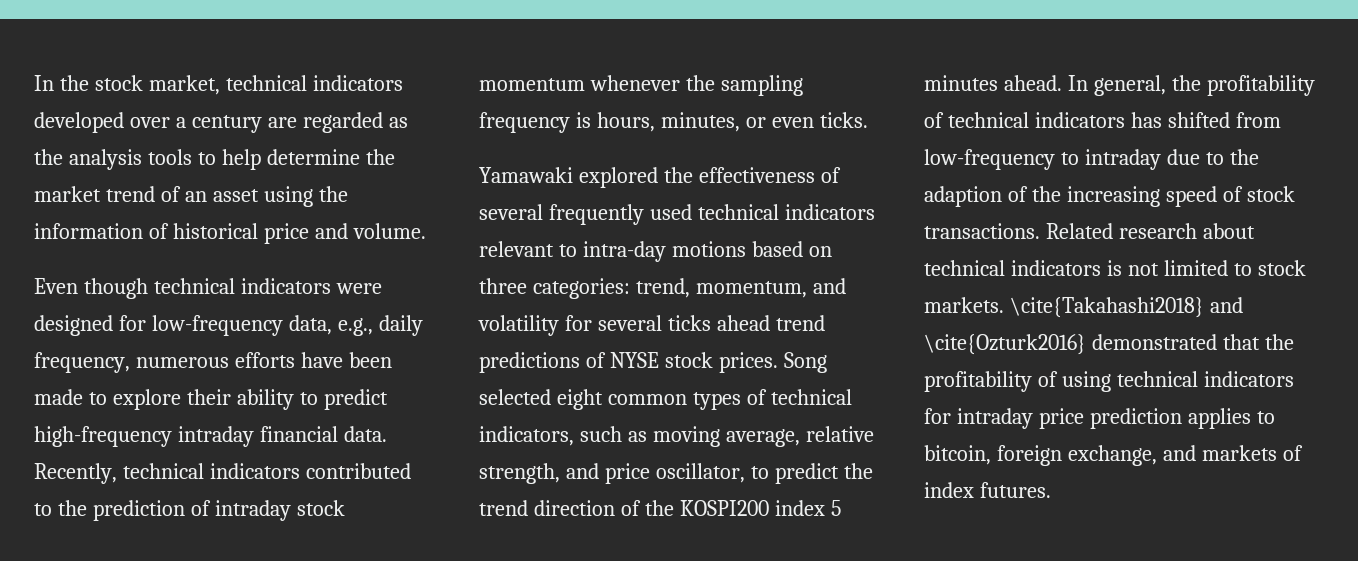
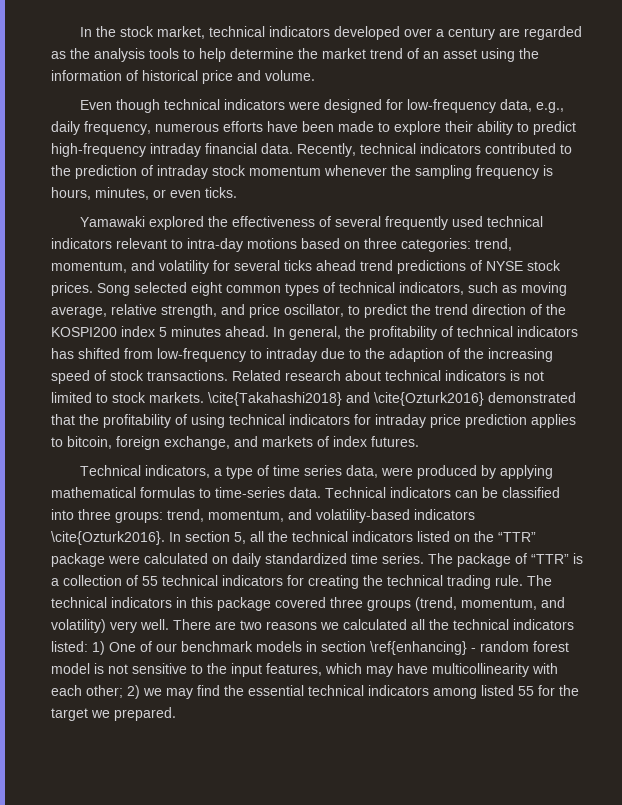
(1051, 490) none -> [80,465,554,479] [51,487,560,498] [51,509,475,523] [51,531,536,545] [51,553,583,567] [51,575,552,589] [51,597,565,611] [51,619,574,633] [51,641,569,655] [51,663,558,677] [51,685,579,699] [51,707,176,721] // Technical indicators, a type of time series data, were produced by applying mathematical formulas to time-series data. Technical indicators can be classified into three groups: trend, momentum, and volatility-based indicators \cite{Ozturk2016}. In section 5, all the technical indicators listed on the “TTR” package were calculated on daily standardized time series. The package of “TTR” is a collection of 55 technical indicators for creating the technical trading rule. The technical indicators in this package covered three groups (trend, momentum, and volatility) very well. There are two reasons we calculated all the technical indicators listed: 1) One of our benchmark models in section \ref{enhancing} - random forest model is not sensitive to the input features, which may have multicollinearity with each other; 2) we may find the essential technical indicators among listed 55 for the target we prepared.

